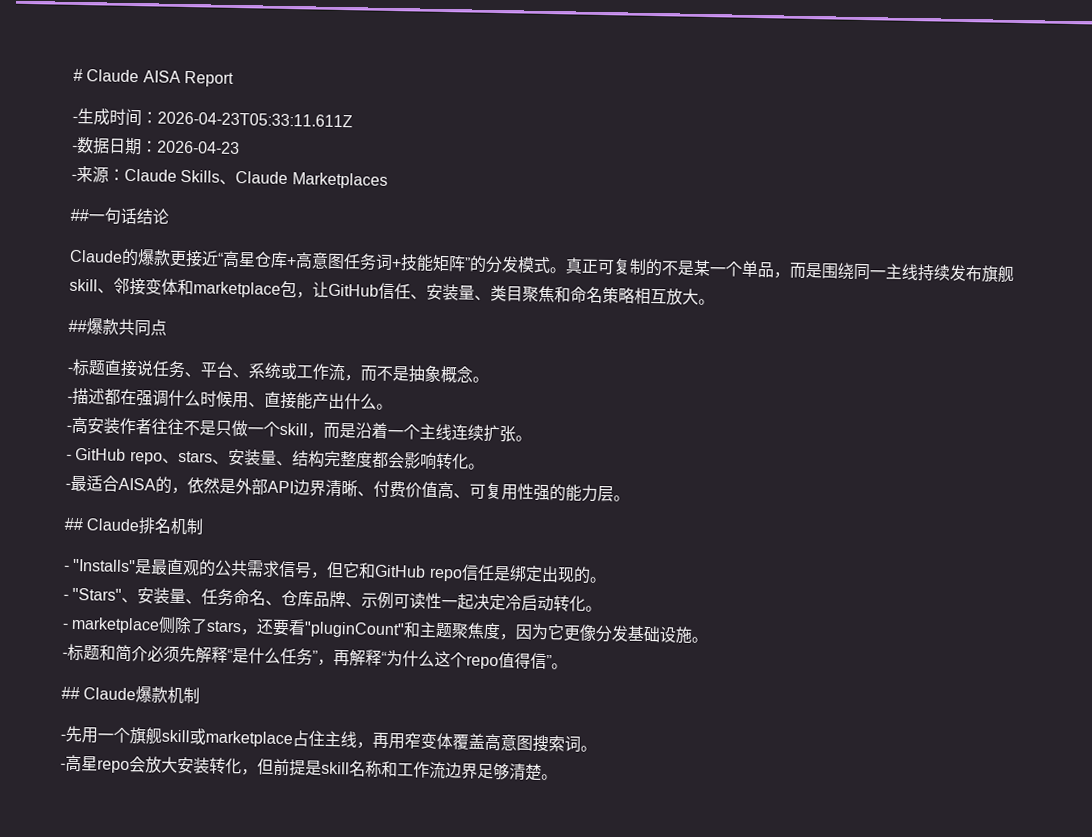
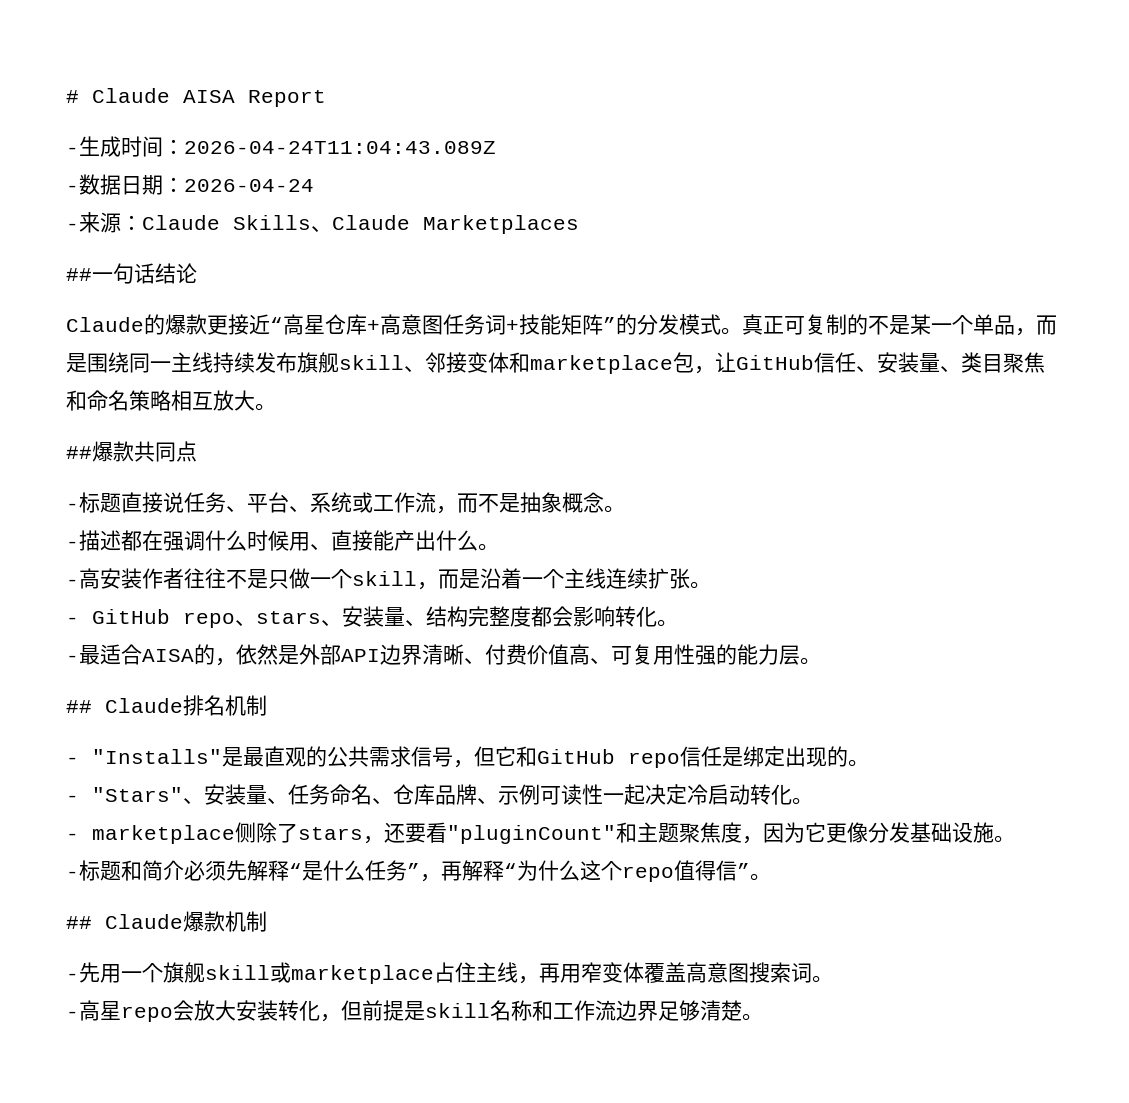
[157,111,353,128] 2026-04-23T05:33:11.611Z -> [184,141,496,154] 2026-04-24T11:04:43.089Z
[157,140,240,155] 2026-04-23 -> [184,179,314,192] 2026-04-24

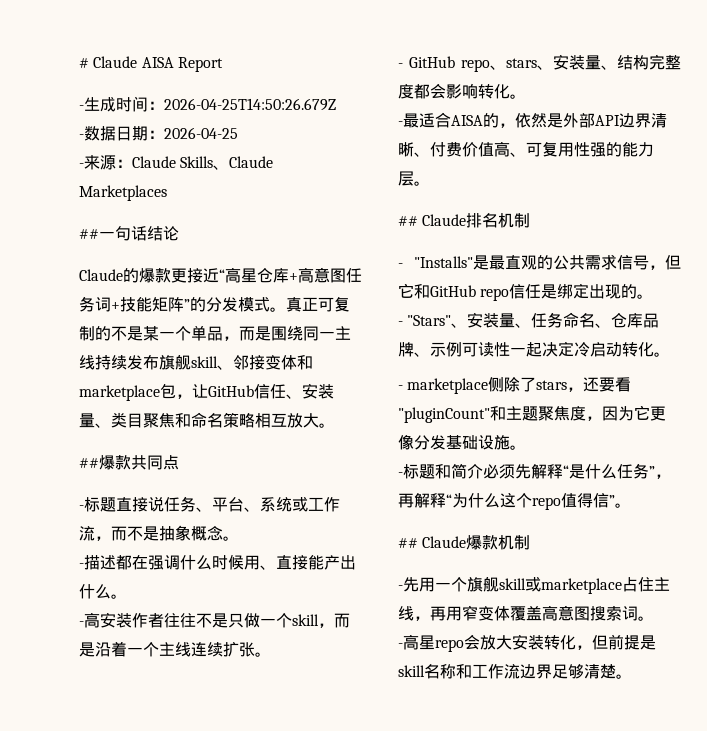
[184,141,496,154] 2026-04-24T11:04:43.089Z -> [164,98,336,111] 2026-04-25T14:50:26.679Z
[184,179,314,192] 2026-04-24 -> [164,127,238,139] 2026-04-25

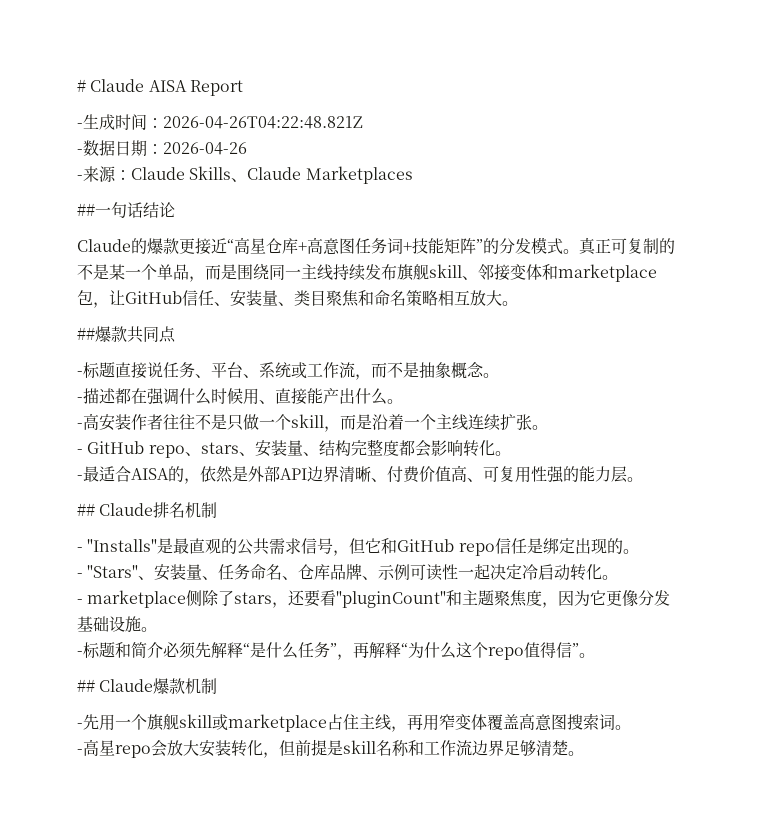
[164,98,336,111] 2026-04-25T14:50:26.679Z -> [163,116,363,129] 2026-04-26T04:22:48.821Z
[164,127,238,139] 2026-04-25 -> [163,142,247,155] 2026-04-26

